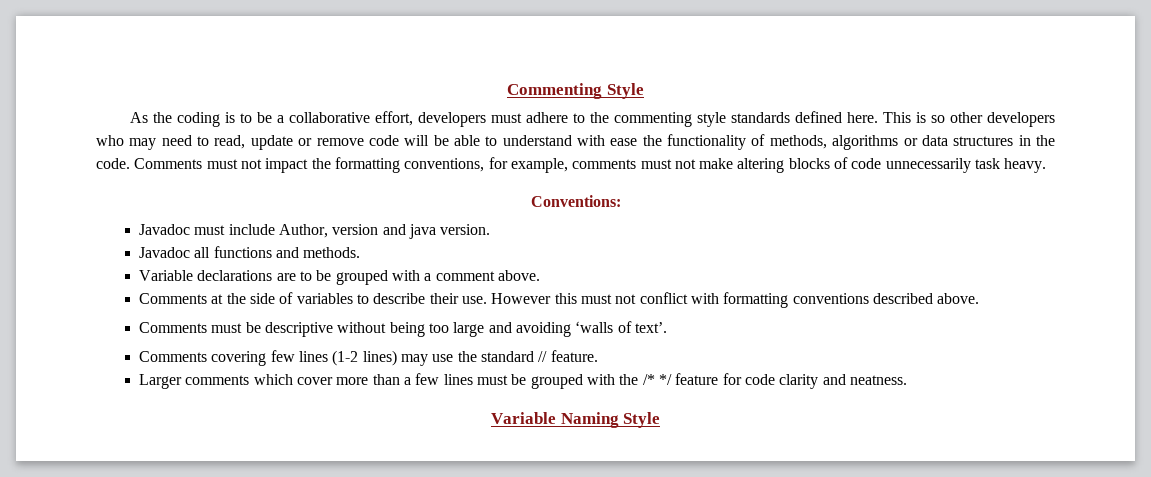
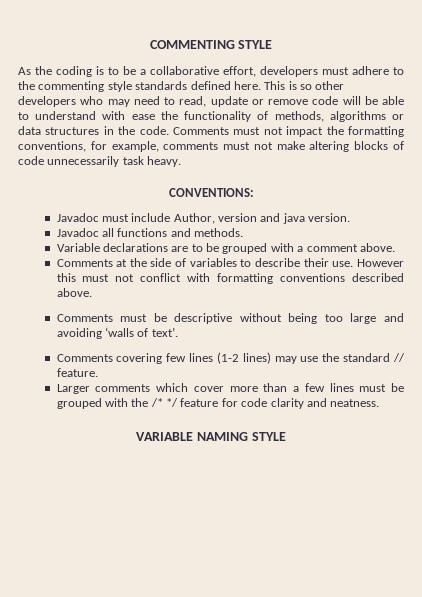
[507,83,644,99] Commenting Style -> [149,40,273,49] COMMENTING STYLE
[530,195,621,207] Conventions: -> [168,188,254,197] CONVENTIONS:
[490,412,661,428] Variable Naming Style -> [136,432,286,441] VARIABLE NAMING STYLE

